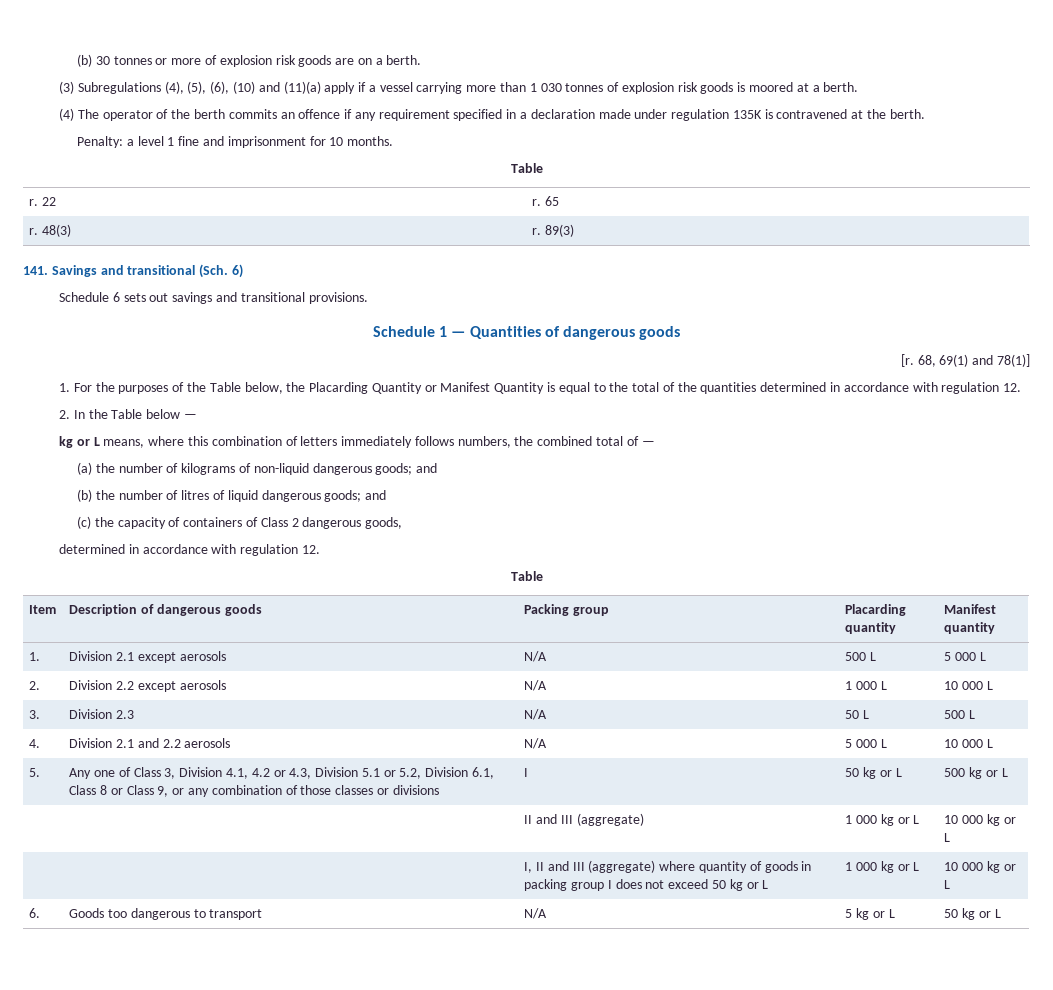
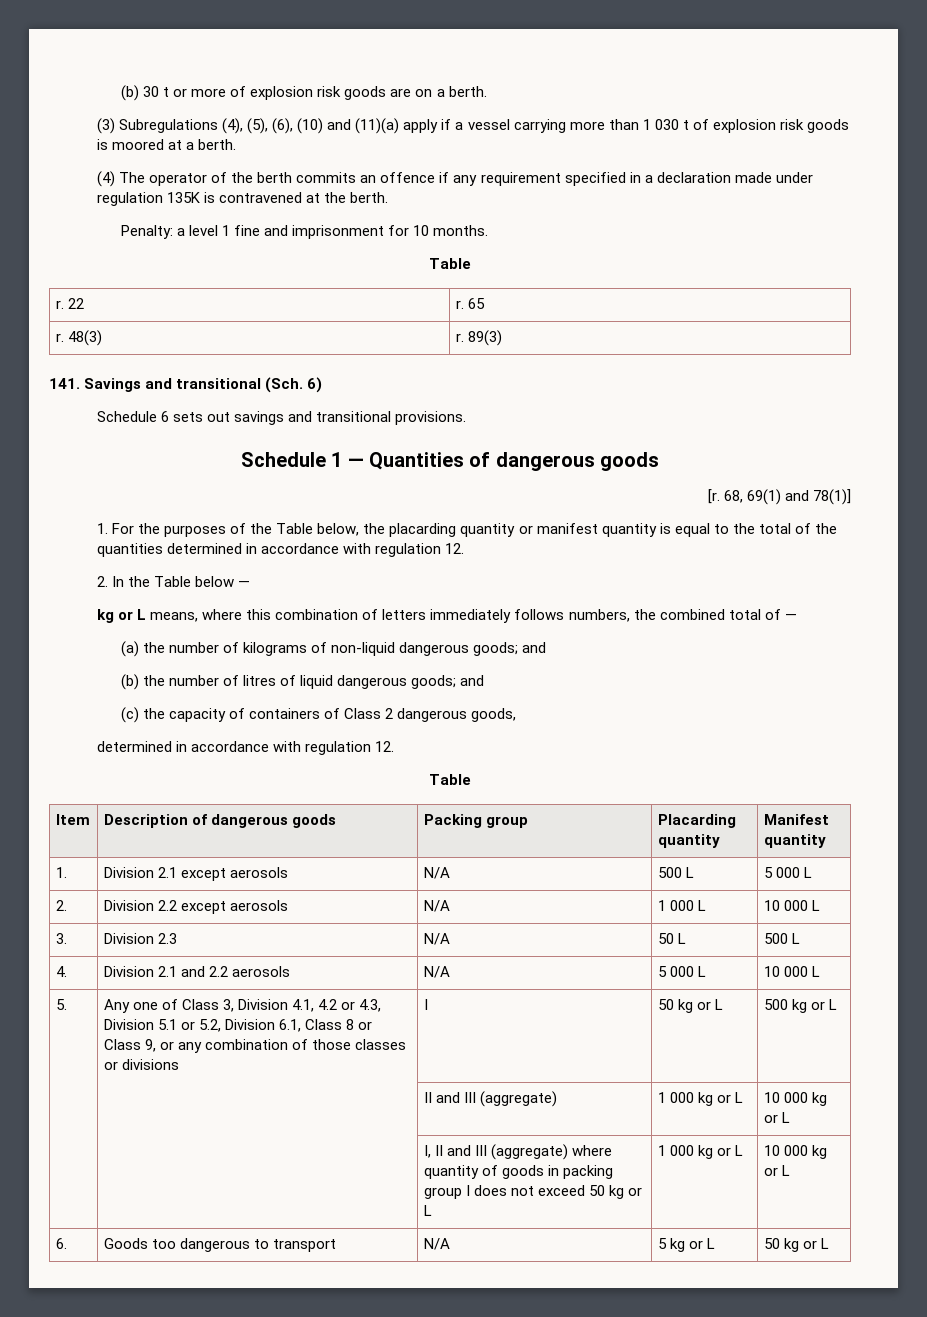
[113,56,152,65] tonnes -> [163,87,170,97] t
[565,83,604,92] tonnes -> [682,120,689,130] t
[309,382,545,394] Placarding Quantity or Manifest Quantity -> [389,523,657,537] placarding quantity or manifest quantity

